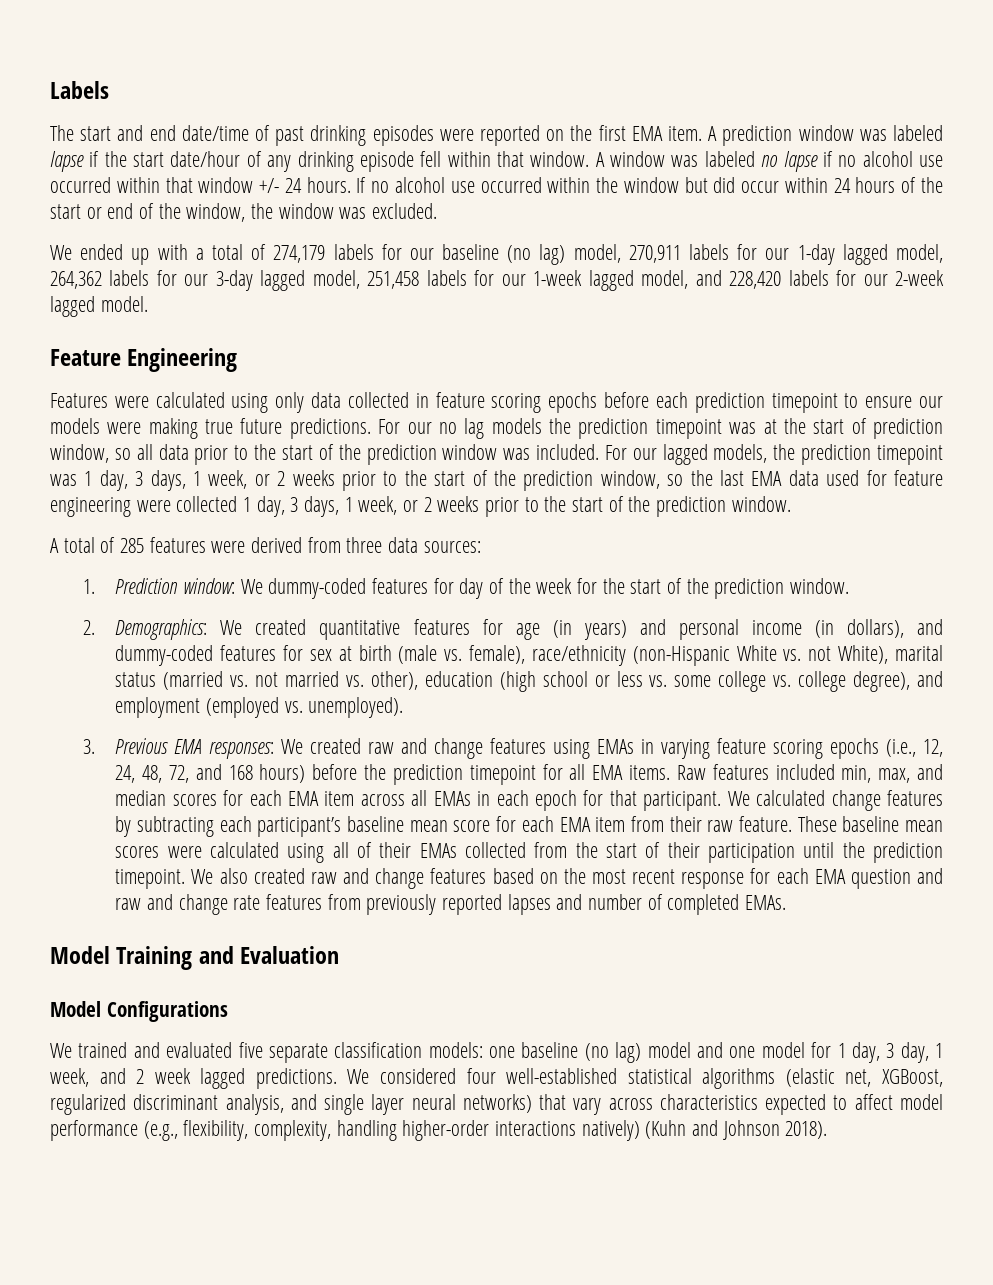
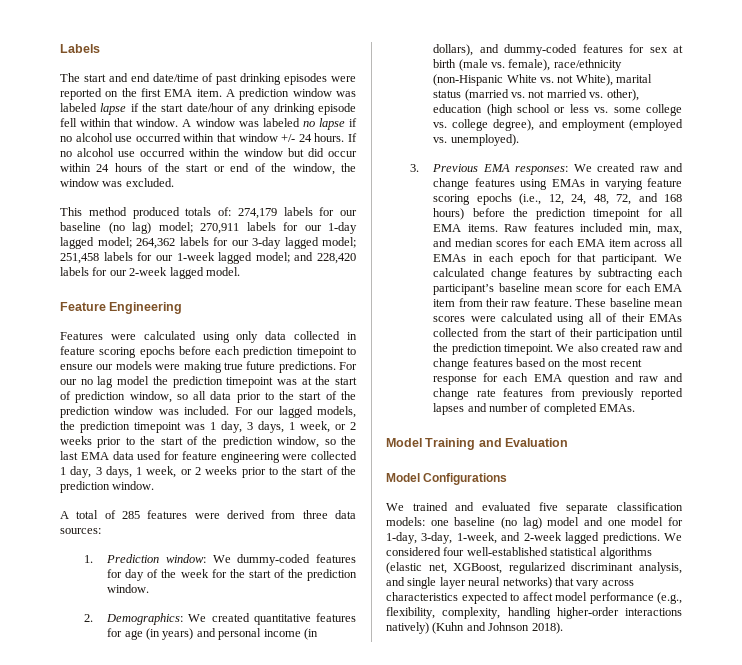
[50,244,267,265] We ended up with a total of -> [60,207,231,219] This method produced totals of:
[573,244,621,263] model, -> [158,222,193,233] model;
[895,244,943,263] model, -> [97,237,132,248] model;
[312,270,360,289] model, -> [322,237,356,248] model;
[641,270,689,289] model, -> [255,252,290,263] model;
[491,418,542,434] models -> [117,376,150,385] model
[837,1042,944,1063] [50,1068,191,1087] 1 day, 3 day, 1 week, and 2 week -> [386,532,562,544] 1-day, 3-day, 1-week, and 2-week

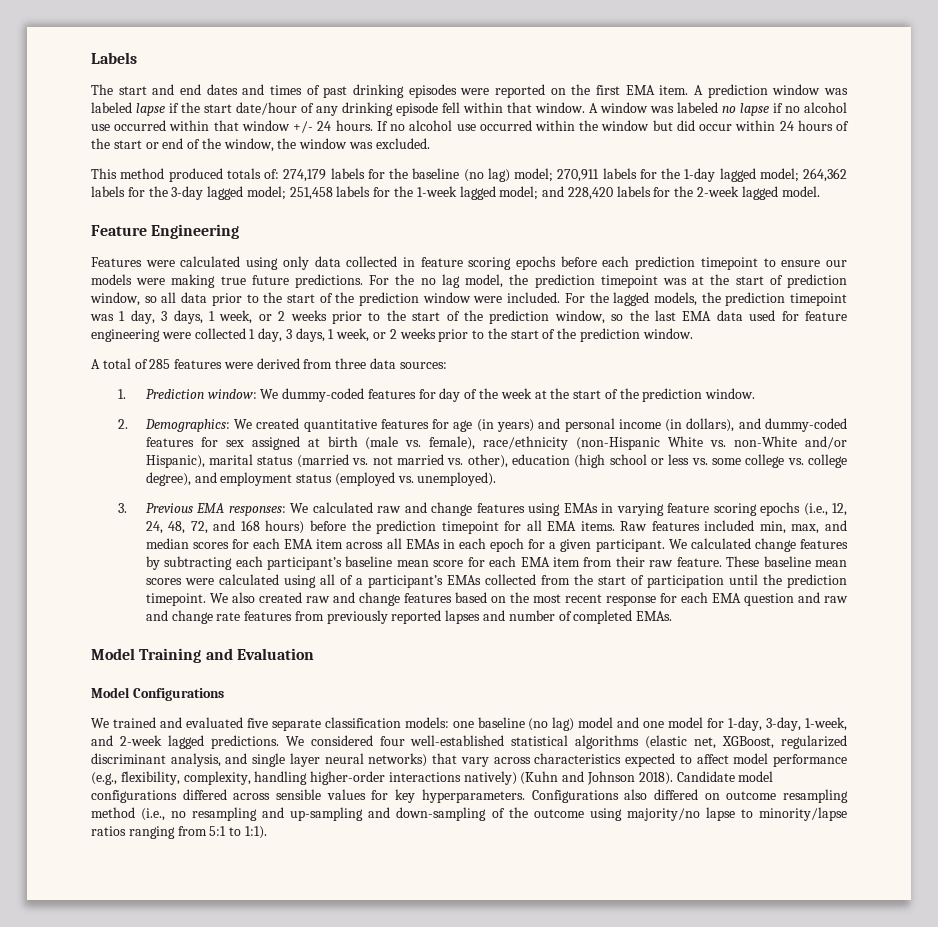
[152,73,199,82] date/time -> [206,84,302,95] dates and times
[340,210,357,216] our -> [389,168,408,179] the
[304,225,322,231] our -> [661,168,680,179] the
[231,240,249,246] our -> [148,186,168,197] the
[155,255,173,261] our -> [394,186,414,197] the
[109,270,127,276] our -> [674,186,694,197] the
[60,379,77,385] our -> [395,274,415,285] the
[117,376,150,385] model -> [465,274,504,288] model,
[158,409,179,415] was -> [473,296,503,303] were
[257,409,275,415] our -> [589,292,609,303] the
[211,569,227,578] for -> [534,390,547,399] at
(668, 50) none -> [251,436,300,450] assigned
[557,74,613,86] not White), -> [734,436,847,449] [145,455,205,468] non-White and/or Hispanic),
(626, 125) none -> [296,474,333,483] status
[597,163,636,172] created -> [312,502,373,513] calculated
[577,253,597,262] that -> [549,539,592,552] a given
[621,313,645,322] their -> [355,575,443,588] a participant’s
[569,328,593,337] their -> (644, 580) none
(563, 628) none -> [676,771,774,782] [91,789,849,803] [91,807,848,821] [91,826,267,839] Candidate model configurations differed across sensible values for key hyperparameters. Configurations also differed on outcome resampling method (i.e., no resampling and up-sampling and down-sampling of the outcome using majority/no lapse to minority/lapse ratios ranging from 5:1 to 1:1).

